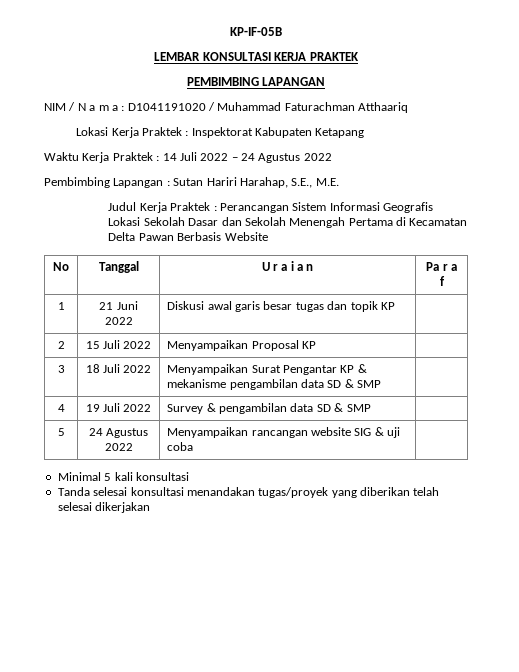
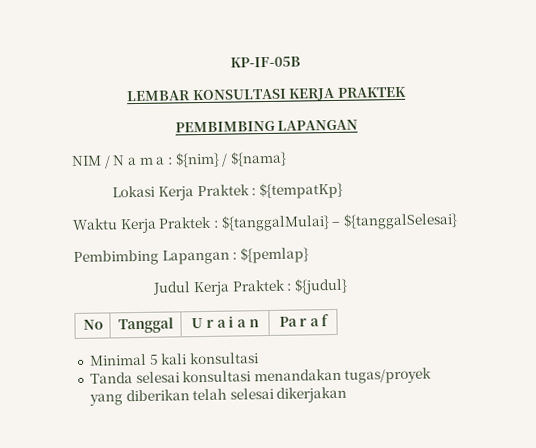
[127,102,409,113] D1041191020 / Muhammad Faturachman Atthaariq -> [174,150,287,168] ${nim} / ${nama}
[191,127,365,138] Inspektorat Kabupaten Ketapang -> [258,181,343,200] ${tempatKp}
[162,152,332,163] [44,177,339,188] [108,202,434,213] [108,217,468,228] [108,232,268,241] 14 Juli 2022 – 24 Agustus 2022 // Pembimbing Lapangan : Sutan Hariri Harahap, S.E., M.E. // Judul Kerja Praktek : Perancangan Sistem Informasi Geografis Lokasi Sekolah Dasar dan Sekolah Menengah Pertama di Kecamatan Delta Pawan Berbasis Website -> [220,212,458,232] [73,246,309,266] [152,277,349,297] ${tanggalMulai} – ${tanggalSelesai} // Pembimbing Lapangan : ${pemlap} // Judul Kerja Praktek : ${judul}
[57,302,65,310] [99,301,138,310] [104,317,133,325] [167,301,395,312] [57,341,65,349] [85,340,152,349] [167,340,317,351] [57,365,65,373] [85,364,152,373] [167,364,367,375] [167,379,382,390] [57,404,65,412] [85,403,152,412] [167,403,371,414] [57,428,65,436] [88,428,149,438] [104,443,133,451] [167,427,401,438] [167,442,194,451] // 1 | 21 Juni 2022 | Diskusi awal garis besar tugas dan topik KP | // 2 | 15 Juli 2022 | Menyampaikan Proposal KP | // 3 | 18 Juli 2022 | Menyampaikan Surat Pengantar KP & mekanisme pengambilan data SD & SMP | // 4 | 19 Juli 2022 | Survey & pengambilan data SD & SMP | // 5 | 24 Agustus 2022 | Menyampaikan rancangan website SIG & uji coba | -> (330, 320) none

